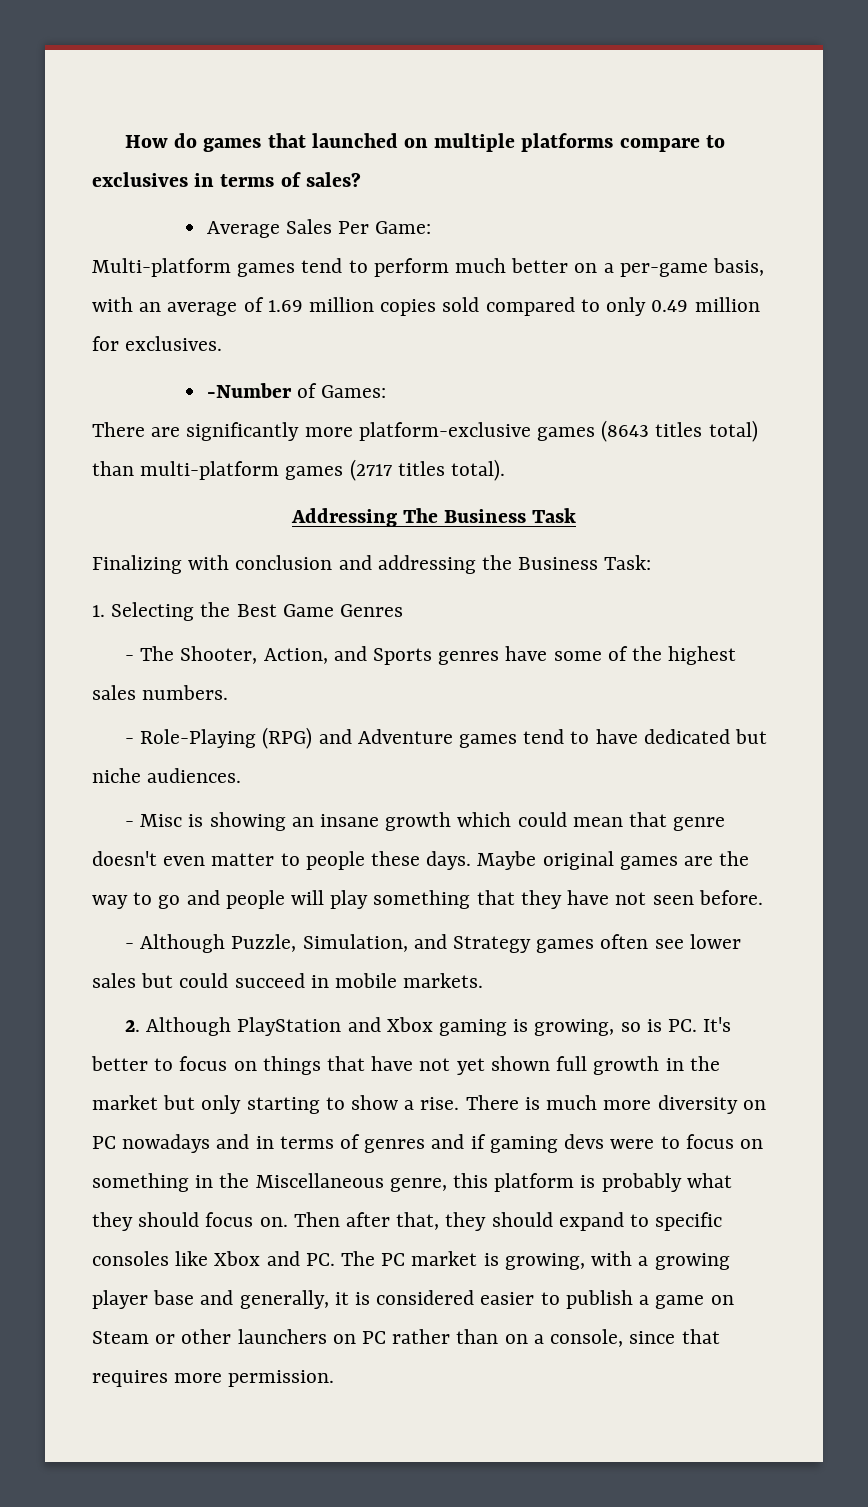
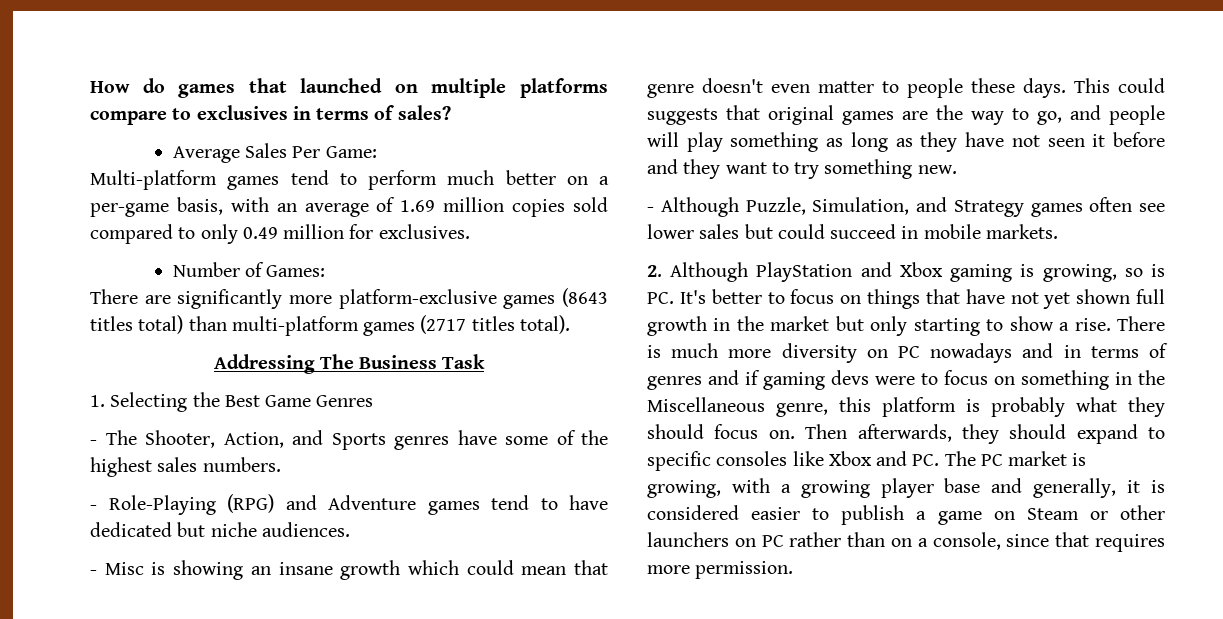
[206,383,292,398] -Number -> [172,262,240,277] Number
[92,555,652,574] // Finalizing with conclusion and addressing the Business Task: -> (486, 361) none
[477,851,537,870] Maybe -> [1074,78,1165,93] [647,105,760,125] This could suggests that
[158,895,181,909] go -> [1037,111,1062,125] go,
[476,890,515,905] that -> [826,132,913,152] as long as
[698,890,763,905] before. -> [1092,132,1165,147] [647,159,957,179] it before and they want to try something new.
[346,1212,440,1230] after that, -> [857,424,952,442] afterwards,

